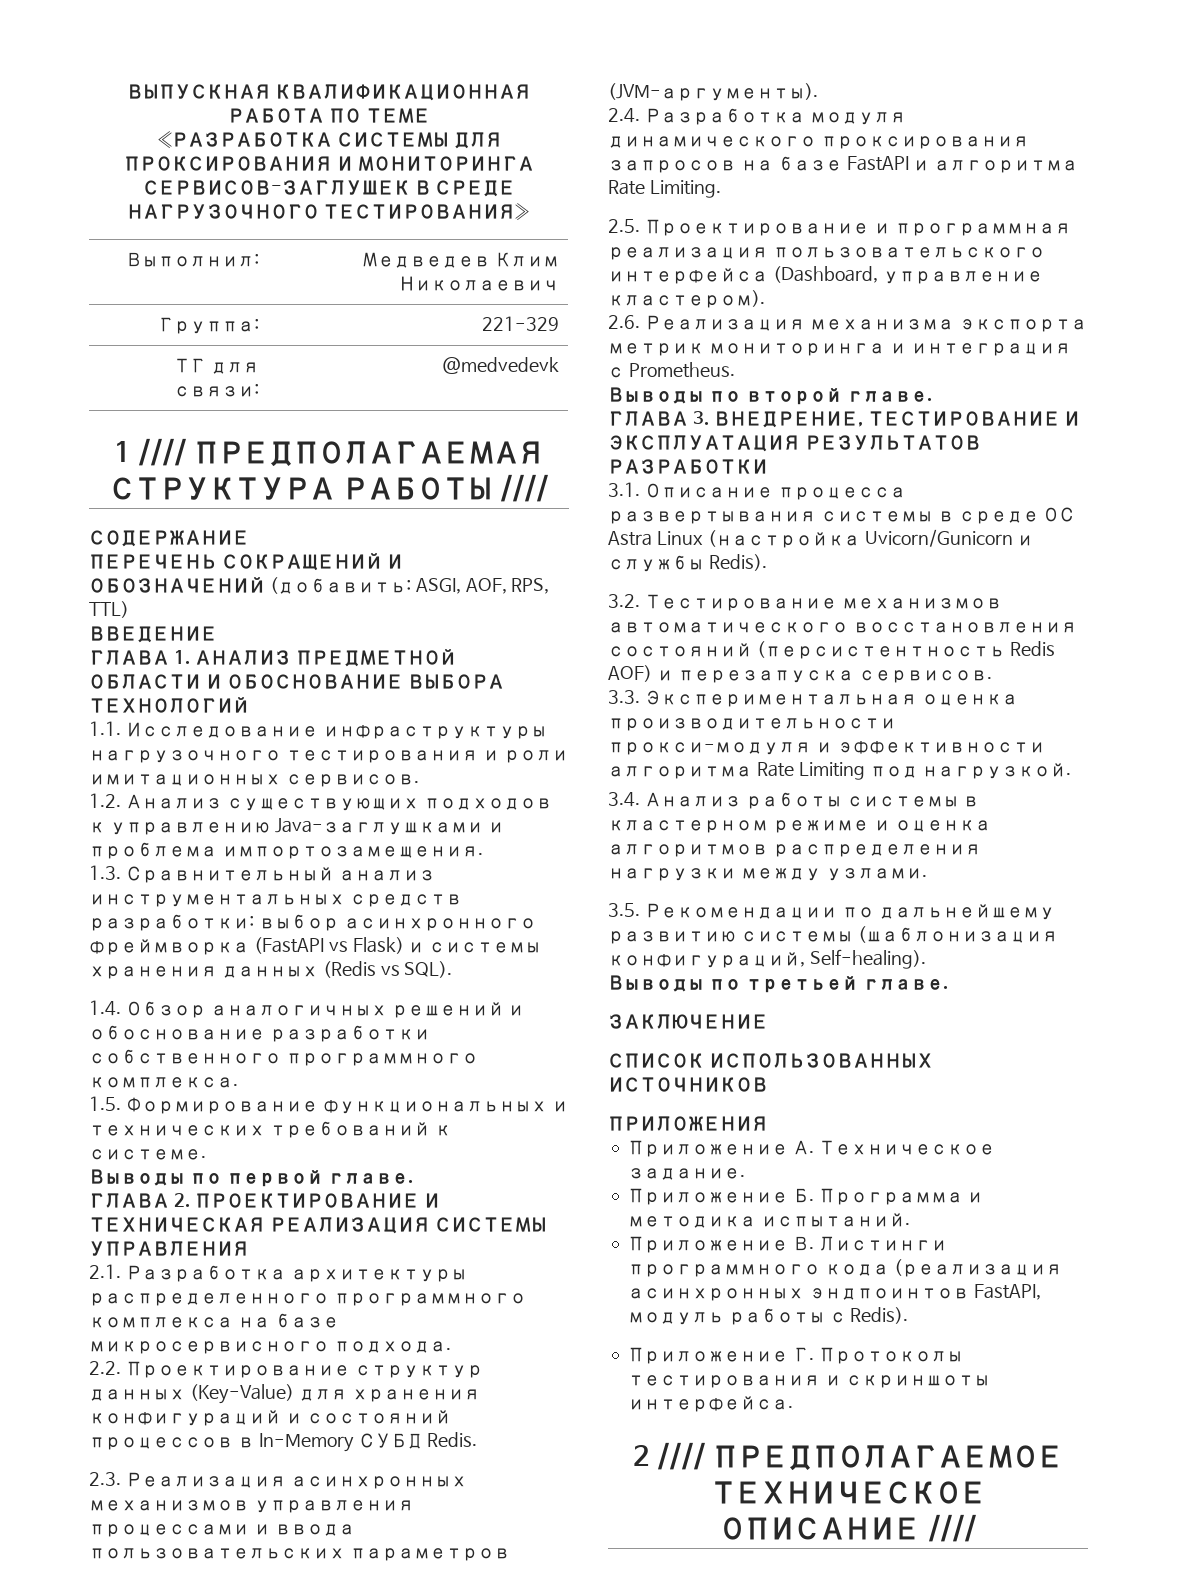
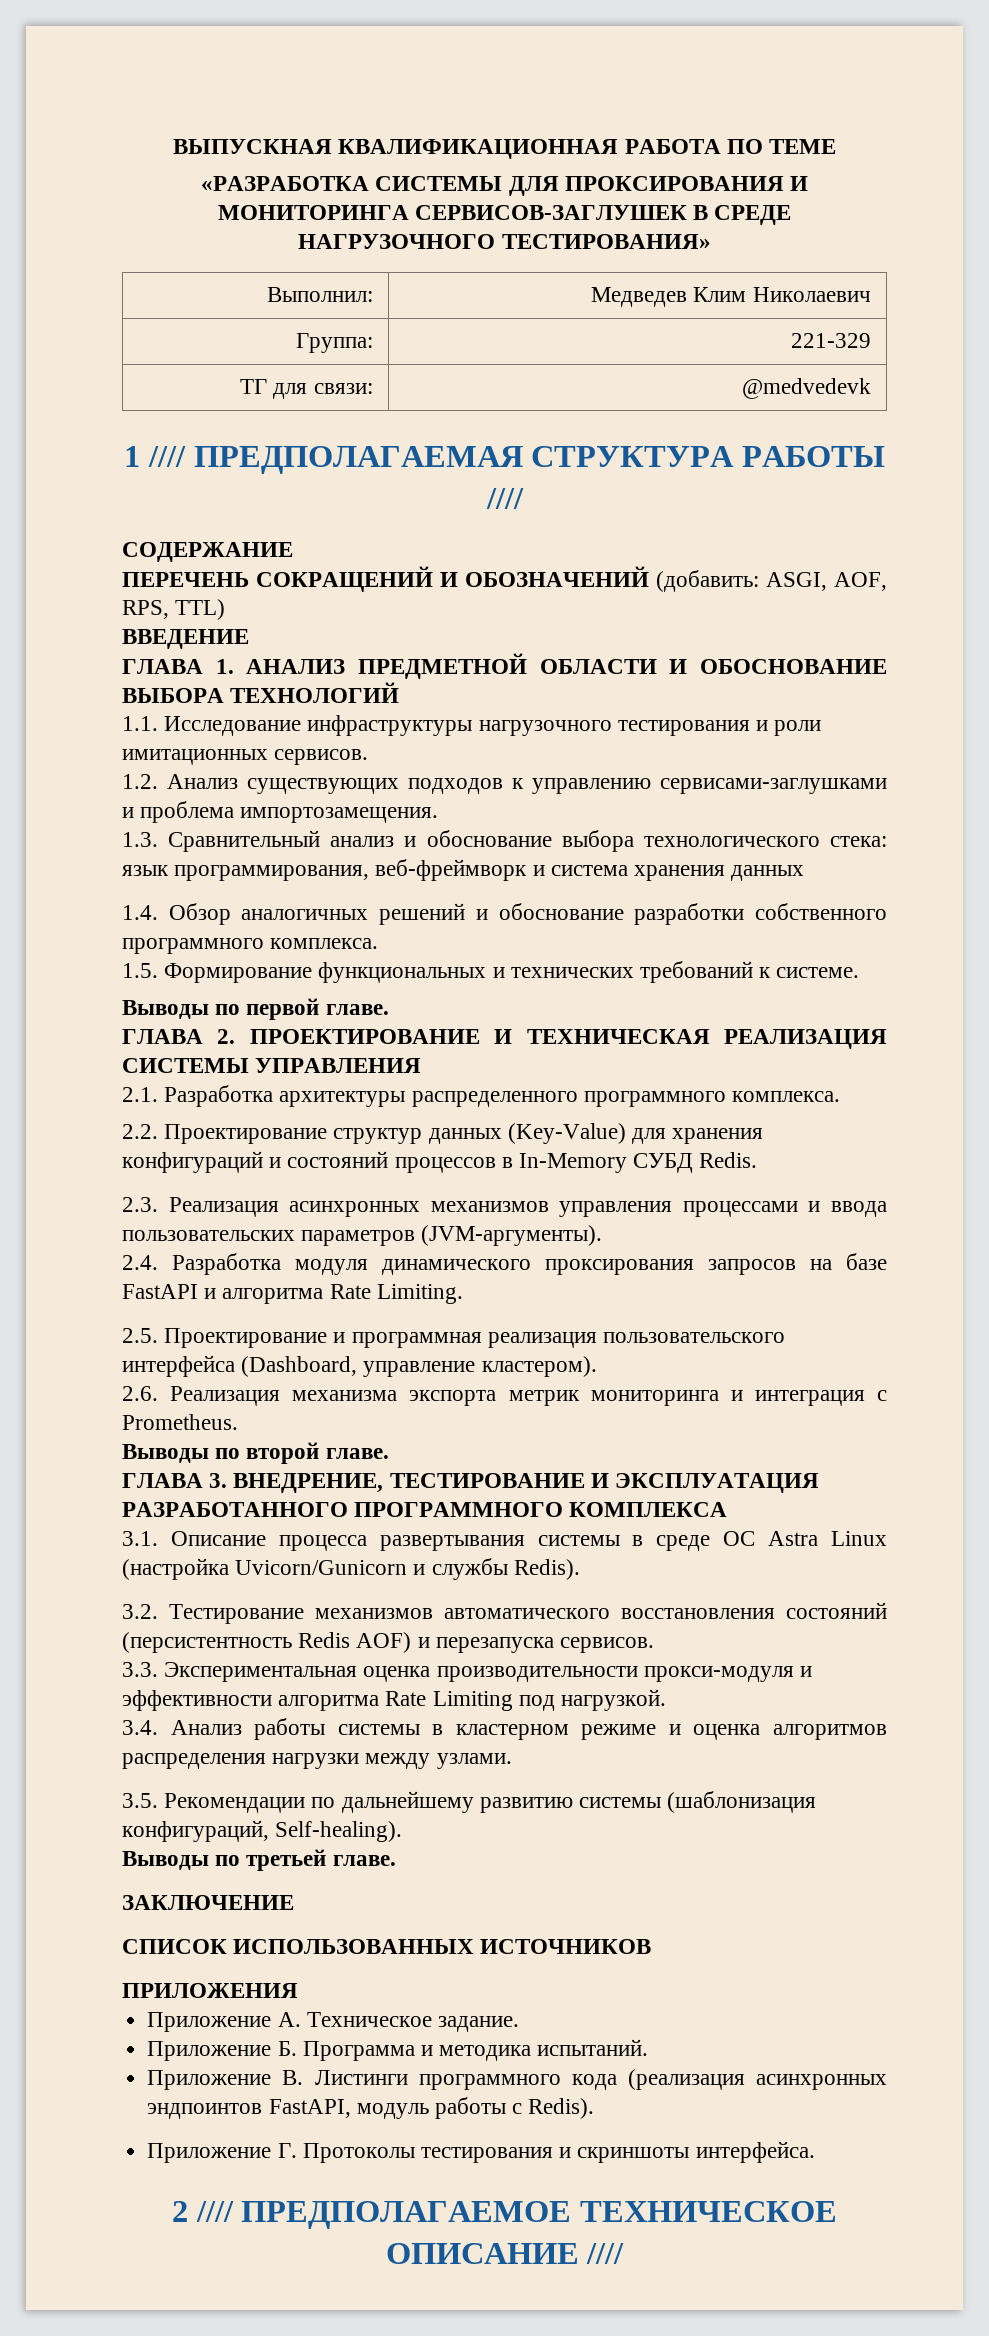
[274,818,483,835] Java-заглушками -> [660,778,887,794] сервисами-заглушками
[89,894,462,907] [89,914,536,931] [89,937,542,955] инструментальных средств разработки: выбор асинхронного фреймворка (FastAPI vs Flask) и системы -> [404,830,887,852] [122,859,628,881] и обоснование выбора технологического стека: язык программирования, веб-фреймворк и система
[322,961,453,978] (Redis vs SQL). -> (805, 873) none
[89,1313,339,1328] [89,1341,451,1354] комплекса на базе микросервисного подхода. -> [732,1091,841,1102] комплекса.
[804,435,981,450] [608,459,768,474] РЕЗУЛЬТАТОВ РАЗРАБОТКИ -> [122,1502,728,1517] РАЗРАБОТАННОГО ПРОГРАММНОГО КОМПЛЕКСА

